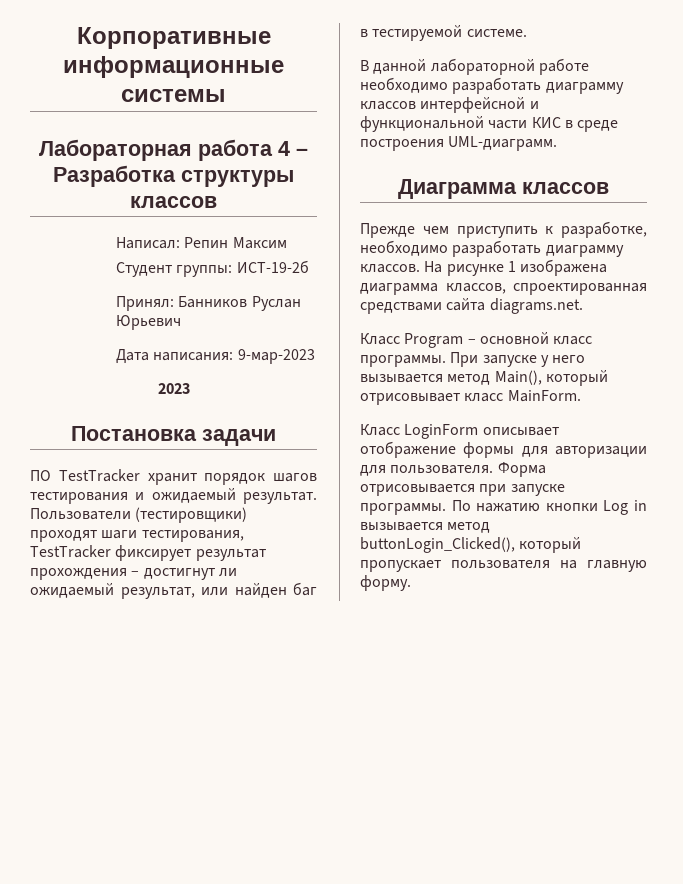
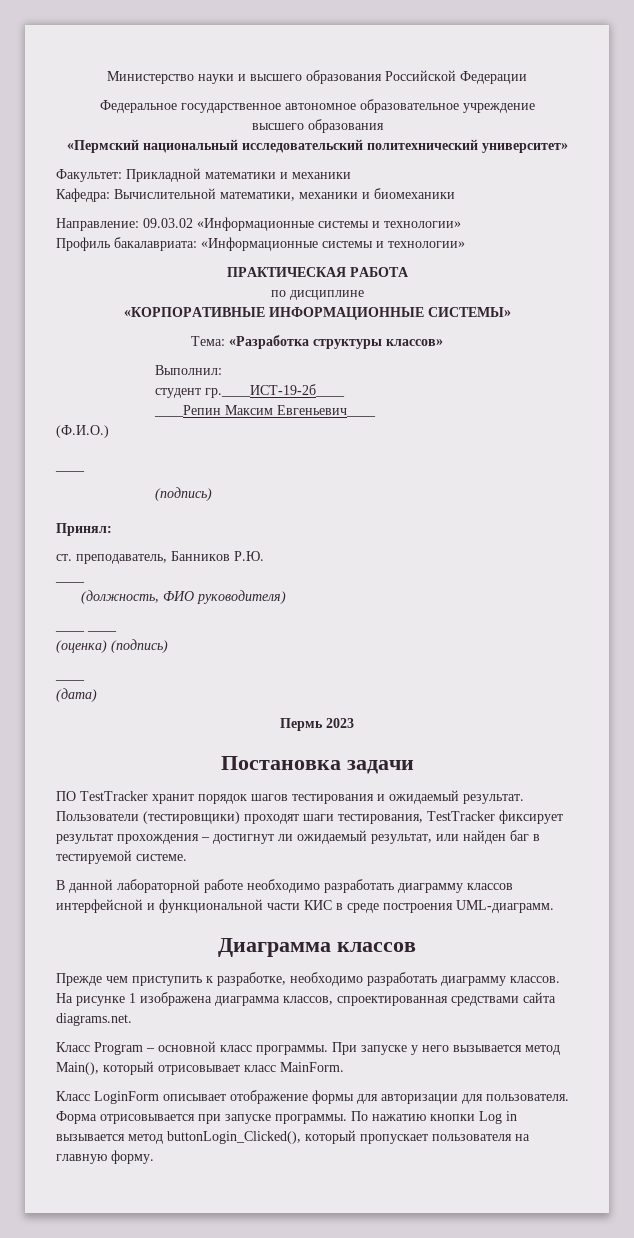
[76,27,271,49] [63,56,284,78] [121,89,226,102] [39,139,308,161] [53,165,294,187] [130,196,217,208] [116,237,287,249] [116,260,309,277] [116,296,301,311] [116,315,182,330] [116,349,315,364] Корпоративные информационные системы // Лабораторная работа 4 – Разработка структуры классов // Написал: Репин Максим // Студент группы: ИСТ-19-2б // Принял: Банников Руслан Юрьевич // Дата написания: 9-мар-2023 // -> [107,70,527,84] [99,99,535,113] [251,119,384,133] [66,139,568,153] [56,168,351,182] [56,188,455,202] [56,217,461,231] [56,237,465,251] [226,267,409,277] [270,290,364,300] [123,307,511,320] [191,335,443,349] [154,365,222,375] [154,384,345,398] [153,405,376,417] [56,425,109,438] [55,470,85,472] [154,487,212,501] [56,523,112,536] [56,551,264,564] [55,581,85,583] [80,590,286,604] [55,630,117,632] [56,639,168,653] [55,679,85,681] [56,688,97,702] [280,718,323,731] Министерство науки и высшего образования Российской Федерации // Федеральное государственное автономное образовательное учреждение // высшего образования // «Пермский национальный исследовательский политехнический университет» // Факультет: Прикладной математики и механики // Кафедра: Вычислительной математики, механики и биомеханики // Направление: 09.03.02 «Информационные системы и технологии» // Профиль бакалавриата: «Информационные системы и технологии» // ПРАКТИЧЕСКАЯ РАБОТА // по дисциплине // «КОРПОРАТИВНЫЕ ИНФОРМАЦИОННЫЕ СИСТЕМЫ» // Тема: «Разработка структуры классов» // Выполнил: // студент гр.____ИСТ-19-2б____ // ____Репин Максим Евгеньевич____ // (Ф.И.О.) // ____ // (подпись) // Принял: // ст. преподаватель, Банников Р.Ю. // ____ // (должность, ФИО руководителя) // ____ ____ // (оценка) (подпись) // ____ // (дата) // Пермь

